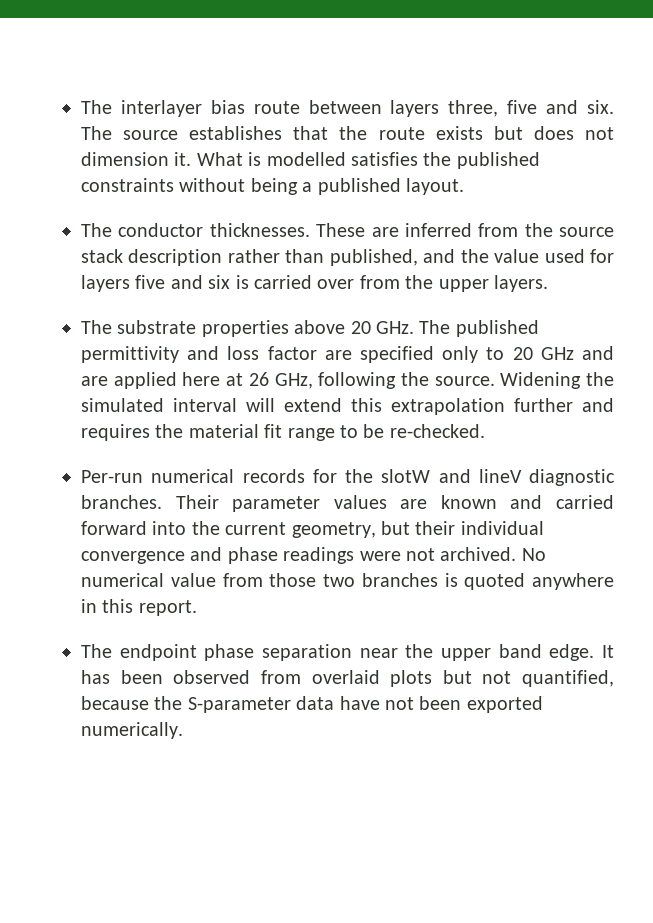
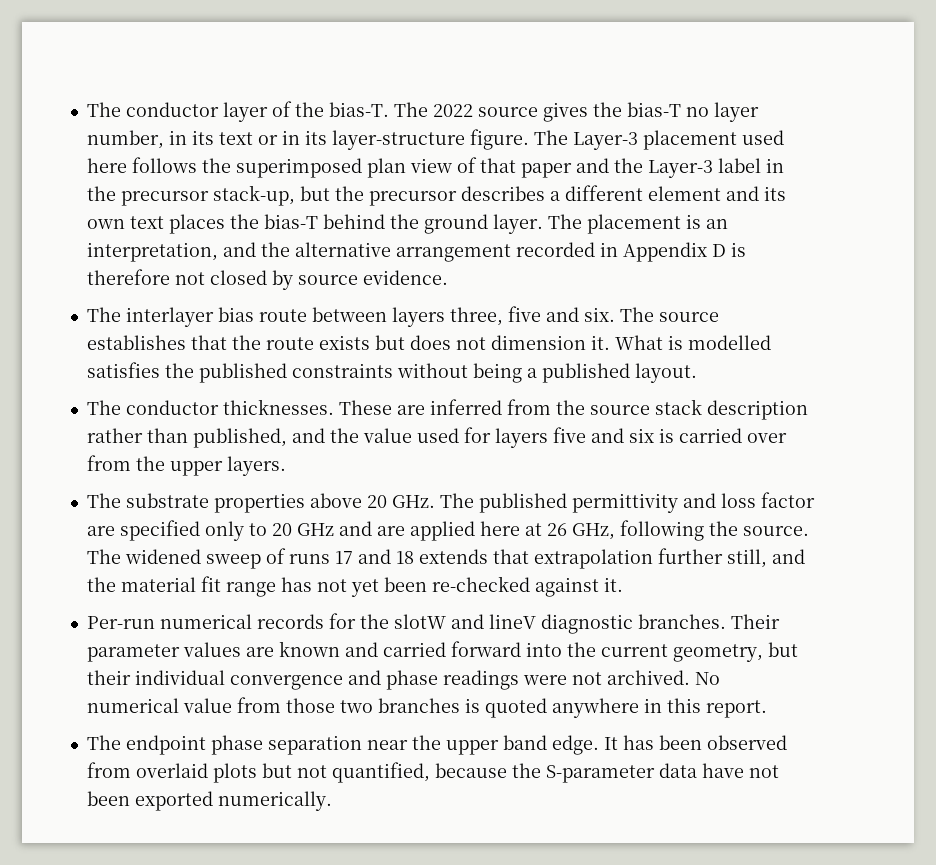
[81,100,112,114] The -> [86,101,759,122] [86,129,784,150] [86,157,784,178] [86,185,786,206] [86,214,728,234] [86,242,746,262] [86,269,448,290] [86,307,121,322] The conductor layer of the bias-T. The 2022 source gives the bias-T no layer number, in its text or in its layer-structure figure. The Layer-3 placement used here follows the superimposed plan view of that paper and the Layer-3 label in the precursor stack-up, but the precursor describes a different element and its own text places the bias-T behind the ground layer. The placement is an interpretation, and the alternative arrangement recorded in Appendix D is therefore not closed by source evidence. // The
[500,372,614,389] [81,398,614,415] [81,424,485,441] Widening the simulated interval will extend this extrapolation further and requires the material fit range to be re-checked. -> [86,548,805,569] [86,576,623,597] The widened sweep of runs 17 and 18 extends that extrapolation further still, and the material fit range has not yet been re-checked against it.

